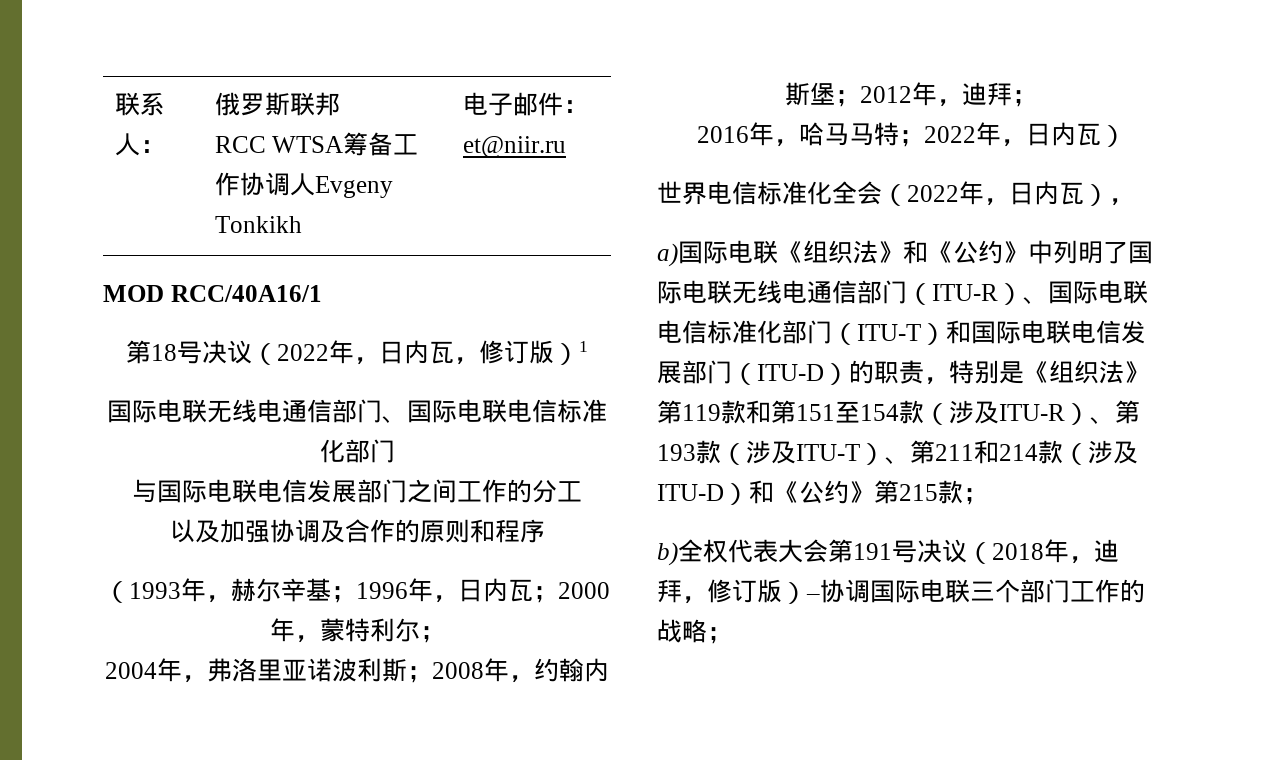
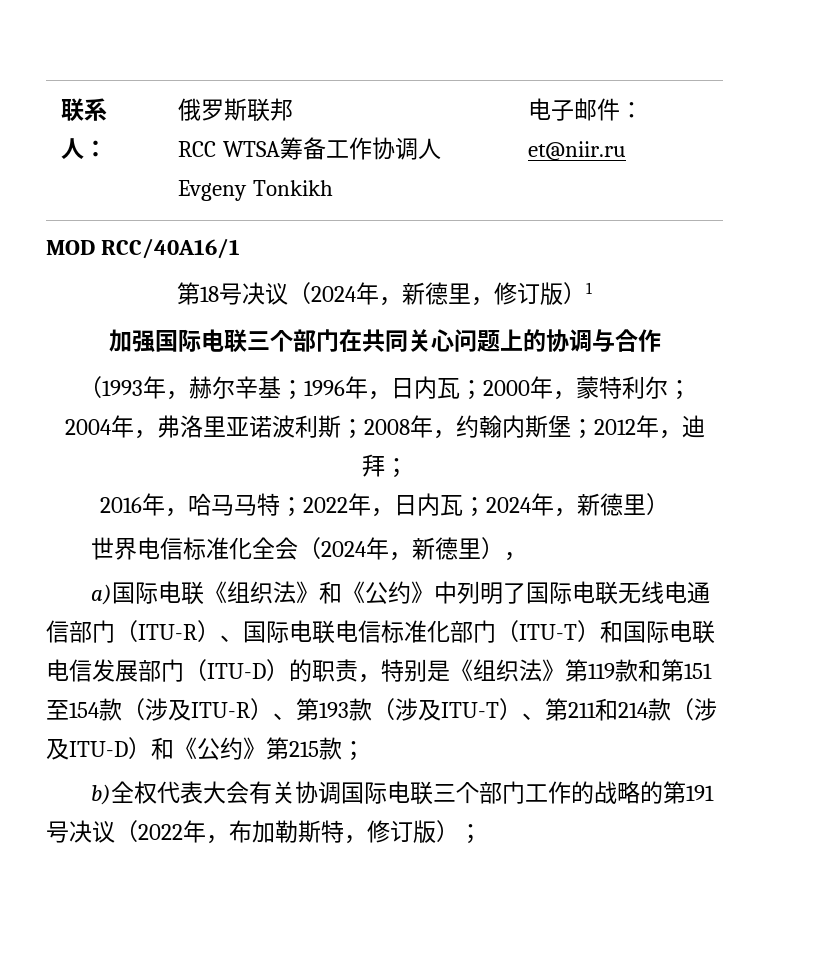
[277,340,454,365] 2022年，日内瓦 -> [311,282,471,306] 2024年，新德里
[107,399,607,423] [319,439,395,463] [132,479,582,503] [169,519,545,543] 国际电联无线电通信部门、国际电联电信标准化部门 // 与国际电联电信发展部门之间工作的分工 // 以及加强协调及合作的原则和程序 -> [108,329,661,352] 加强国际电联三个部门在共同关心问题上的协调与合作
(1101, 134) none -> [463,493,646,517] ；2024年，新德里
[907,181,1084,206] 2022年，日内瓦 -> [321,537,482,561] 2024年，新德里
[828,539,1119,564] [657,579,820,604] 第191号决议（2018年，迪拜，修订版）– -> [249,781,296,804] 有关
(707, 631) none -> [640,781,715,804] [46,820,459,844] 的第191号决议（2022年，布加勒斯特，修订版）

